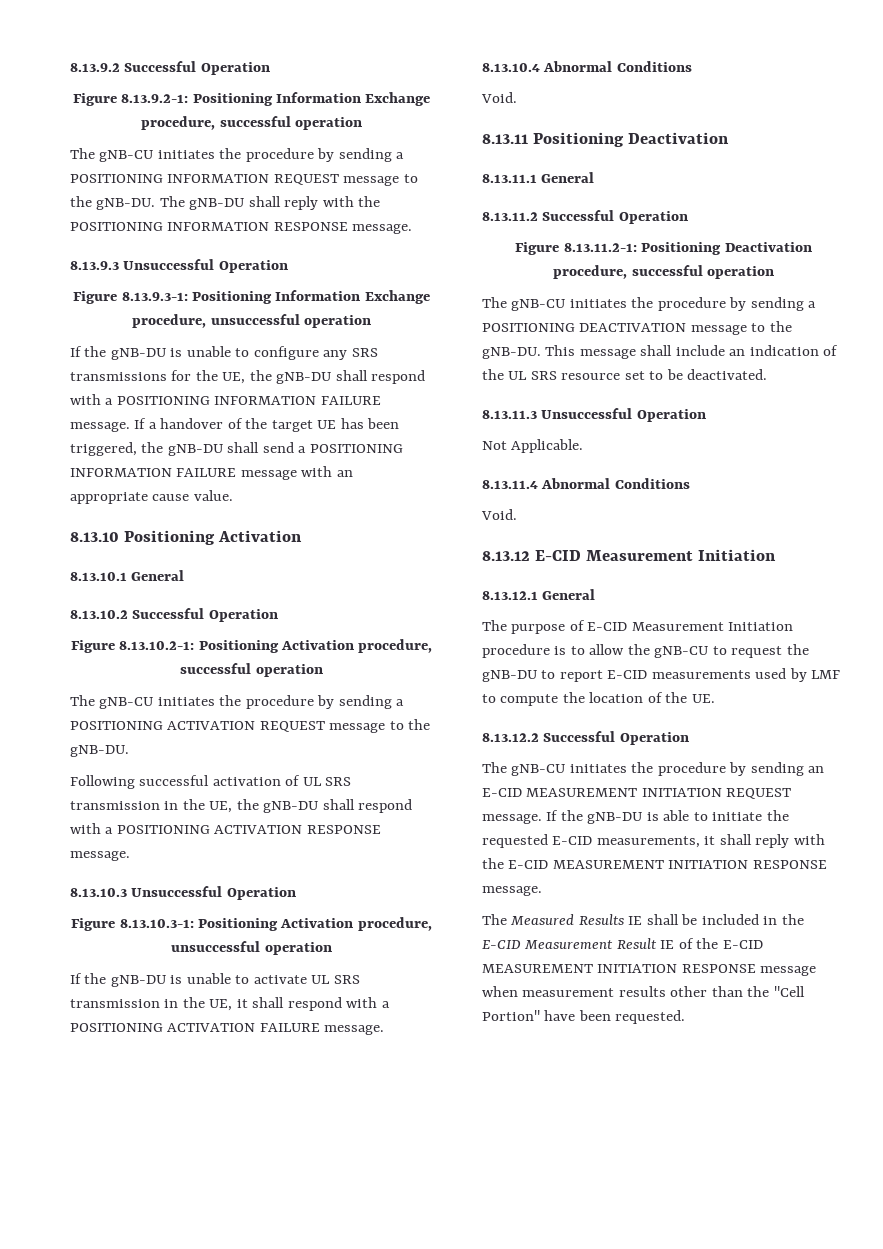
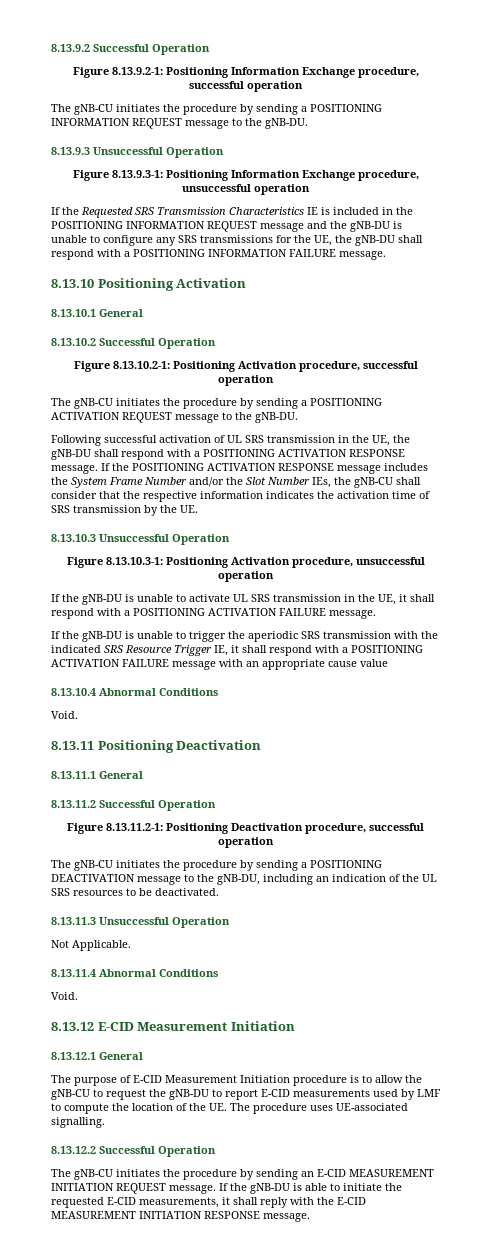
[159,196,381,210] [70,222,413,234] The gNB-DU shall reply with the POSITIONING INFORMATION RESPONSE message. -> (308, 123) none
(107, 351) none -> [81,207,413,218] [51,221,347,232] Requested SRS Transmission Characteristics IE is included in the POSITIONING INFORMATION REQUEST message and the
[134,418,400,432] [70,442,403,456] [70,466,353,480] [70,490,233,504] If a handover of the target UE has been triggered, the gNB-DU shall send a POSITIONING INFORMATION FAILURE message with an appropriate cause value. -> (386, 255) none
(130, 856) none -> [101,463,428,474] [51,477,421,488] [51,491,430,502] [51,505,198,516] If the POSITIONING ACTIVATION RESPONSE message includes the System Frame Number and/or the Slot Number IEs, the gNB-CU shall consider that the respective information indicates the activation time of SRS transmission by the UE.
(385, 1030) none -> [51,631,438,642] [51,645,423,656] [51,659,388,670] // If the gNB-DU is unable to trigger the aperiodic SRS transmission with the indicated SRS Resource Trigger IE, it shall respond with a POSITIONING ACTIVATION FAILURE message with an appropriate cause value
[482,345,725,359] gNB-DU. This message shall include -> [217,874,313,885] gNB-DU, including
[561,371,645,380] resource set -> [73,890,123,896] resources
(715, 698) none -> [230,1103,408,1114] [51,1117,105,1128] The procedure uses UE-associated signalling.
[482,914,804,925] [482,938,763,949] [482,964,817,976] [482,986,805,997] [482,1010,686,1024] // The Measured Results IE shall be included in the E-CID Measurement Result IE of the E-CID MEASUREMENT INITIATION RESPONSE message when measurement results other than the "Cell Portion" have been requested. -> (310, 1217) none

